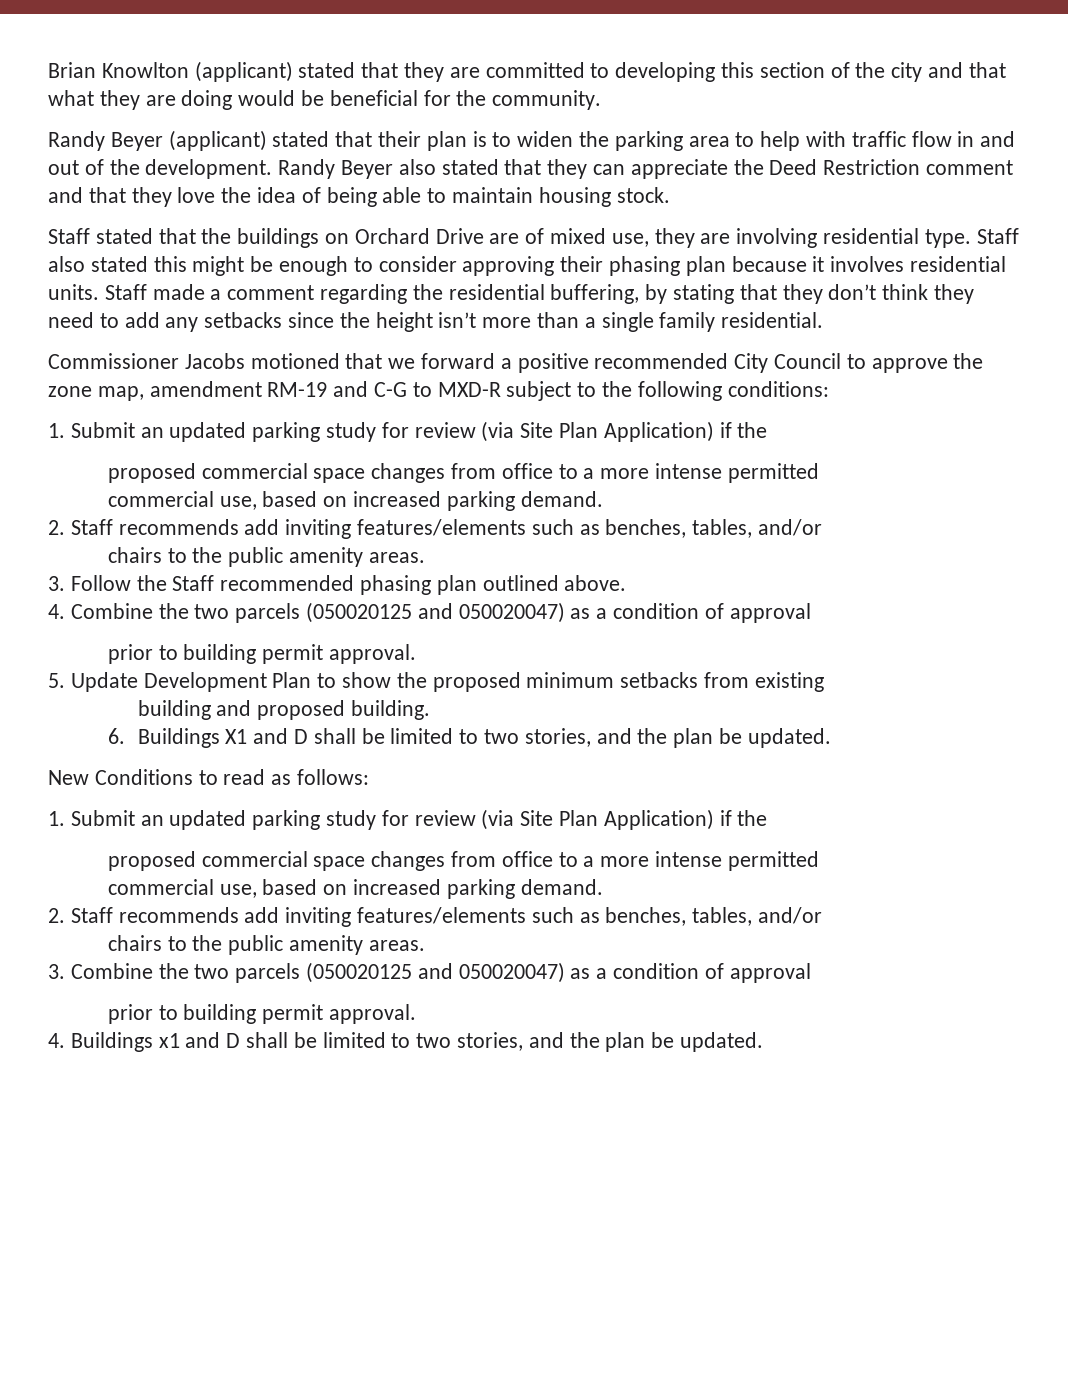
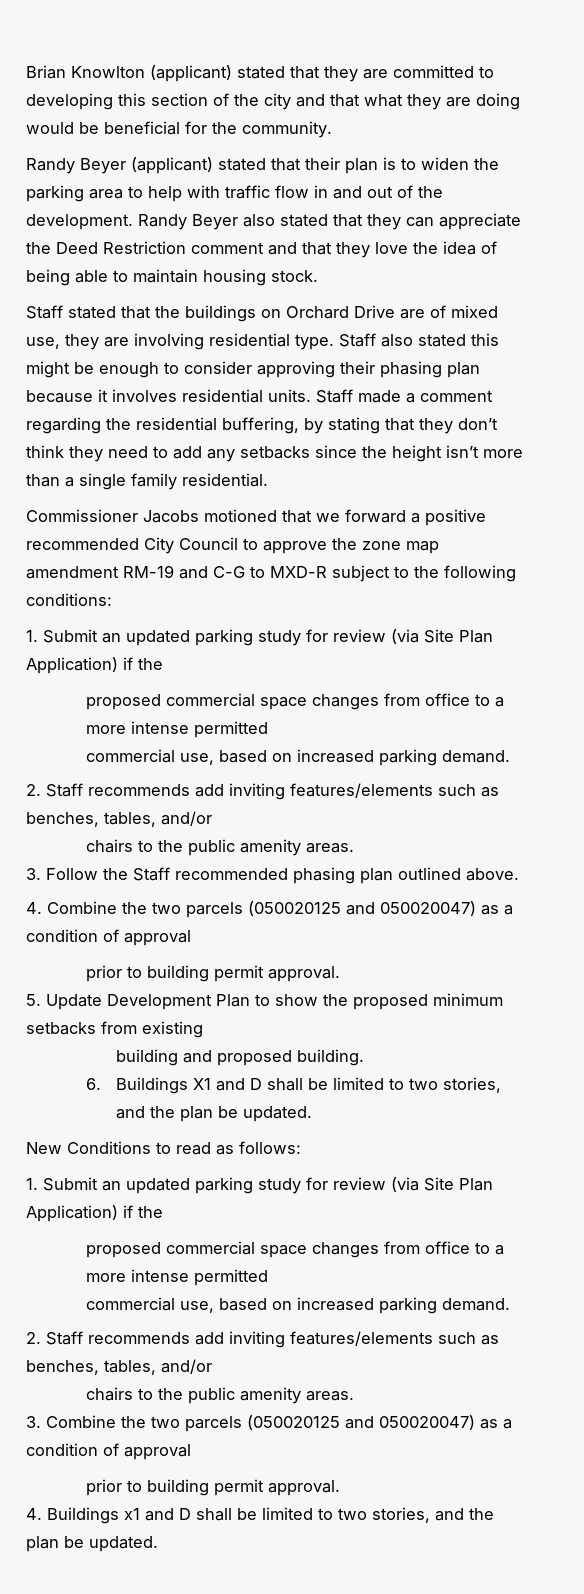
[97,386,144,401] map, -> [406,541,439,554] map

